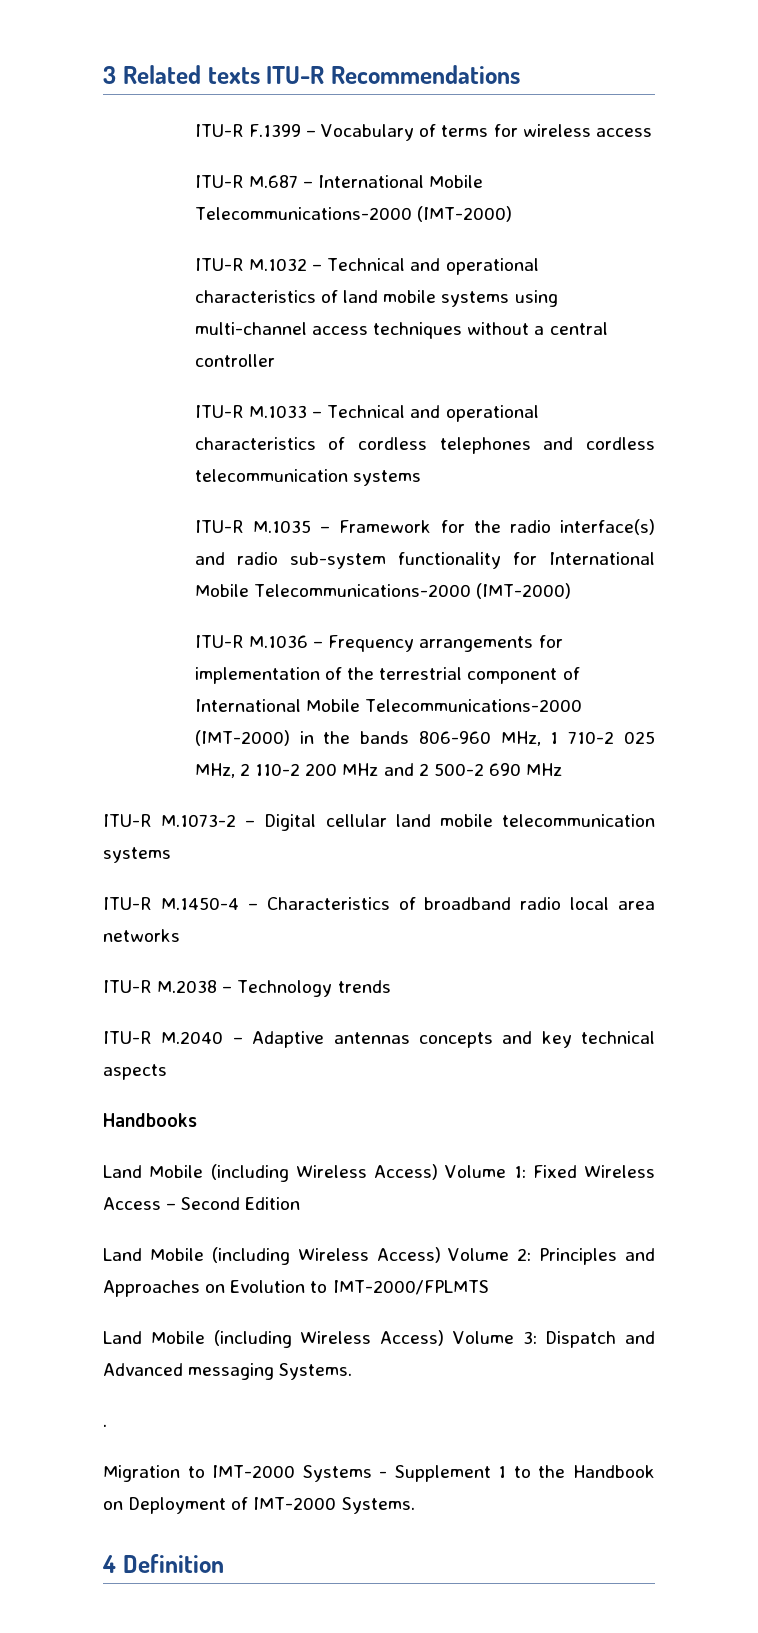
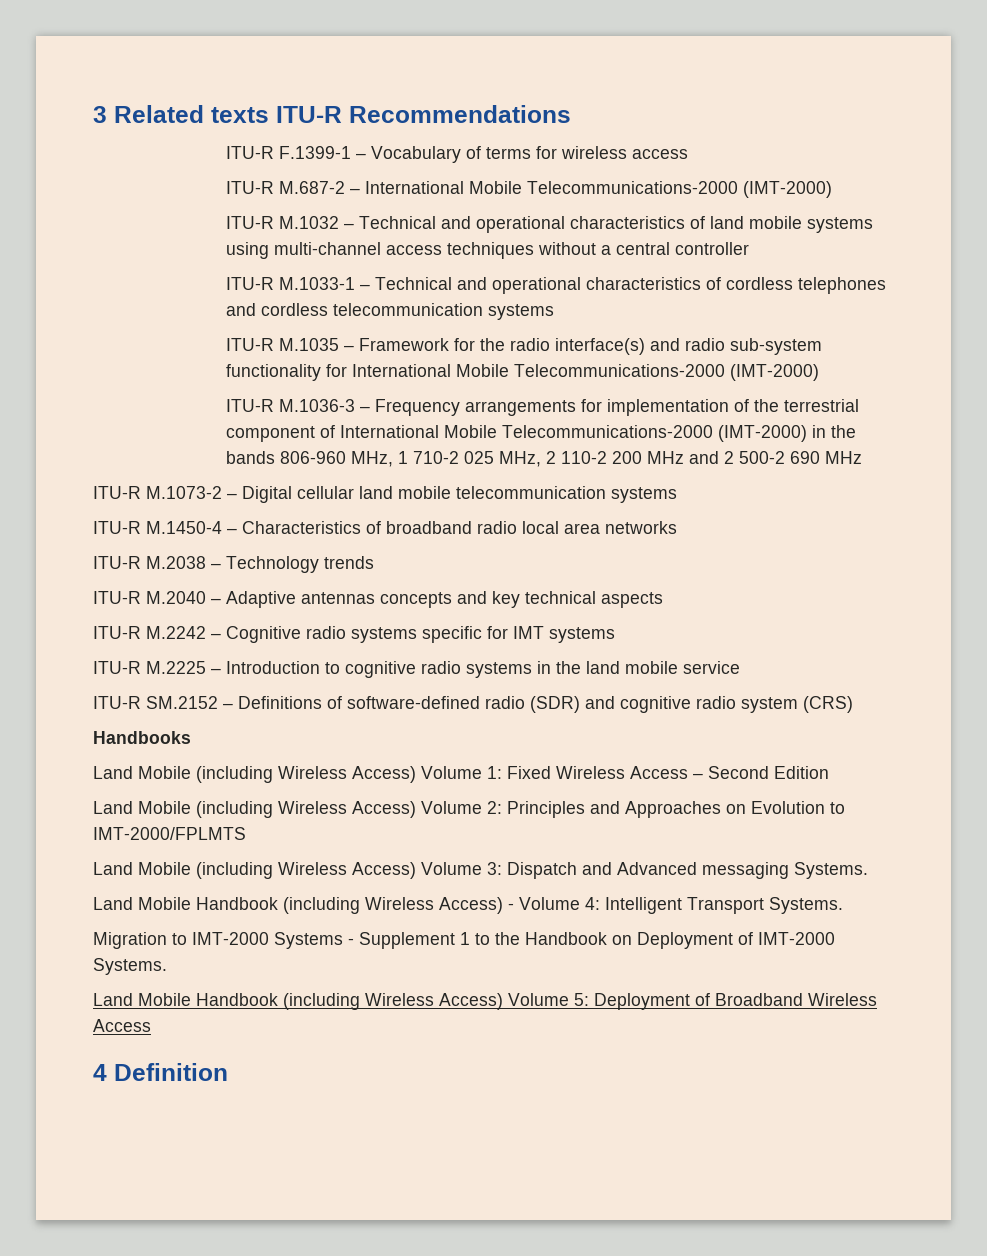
[248,124,301,137] F.1399 -> [278,146,351,159] F.1399-1
[248,175,298,188] M.687 -> [278,181,345,194] M.687-2
[248,405,307,418] M.1033 -> [278,277,355,290] M.1033-1
[248,635,308,648] M.1036 -> [278,399,355,412] M.1036-3
(167, 1072) none -> [93,626,615,643] [93,661,740,678] [93,696,853,713] // ITU-R M.2242 – Cognitive radio systems specific for IMT systems // ITU-R M.2225 – Introduction to cognitive radio systems in the land mobile service // ITU-R SM.2152 – Definitions of software-defined radio (SDR) and cognitive radio system (CRS)
[103,1424,107,1427] . -> [93,897,843,914] Land Mobile Handbook (including Wireless Access) - Volume 4: Intelligent Transport Systems.
(415, 1505) none -> [93,993,877,1010] [93,1019,151,1032] // Land Mobile Handbook (including Wireless Access) Volume 5: Deployment of Broadband Wireless Access

